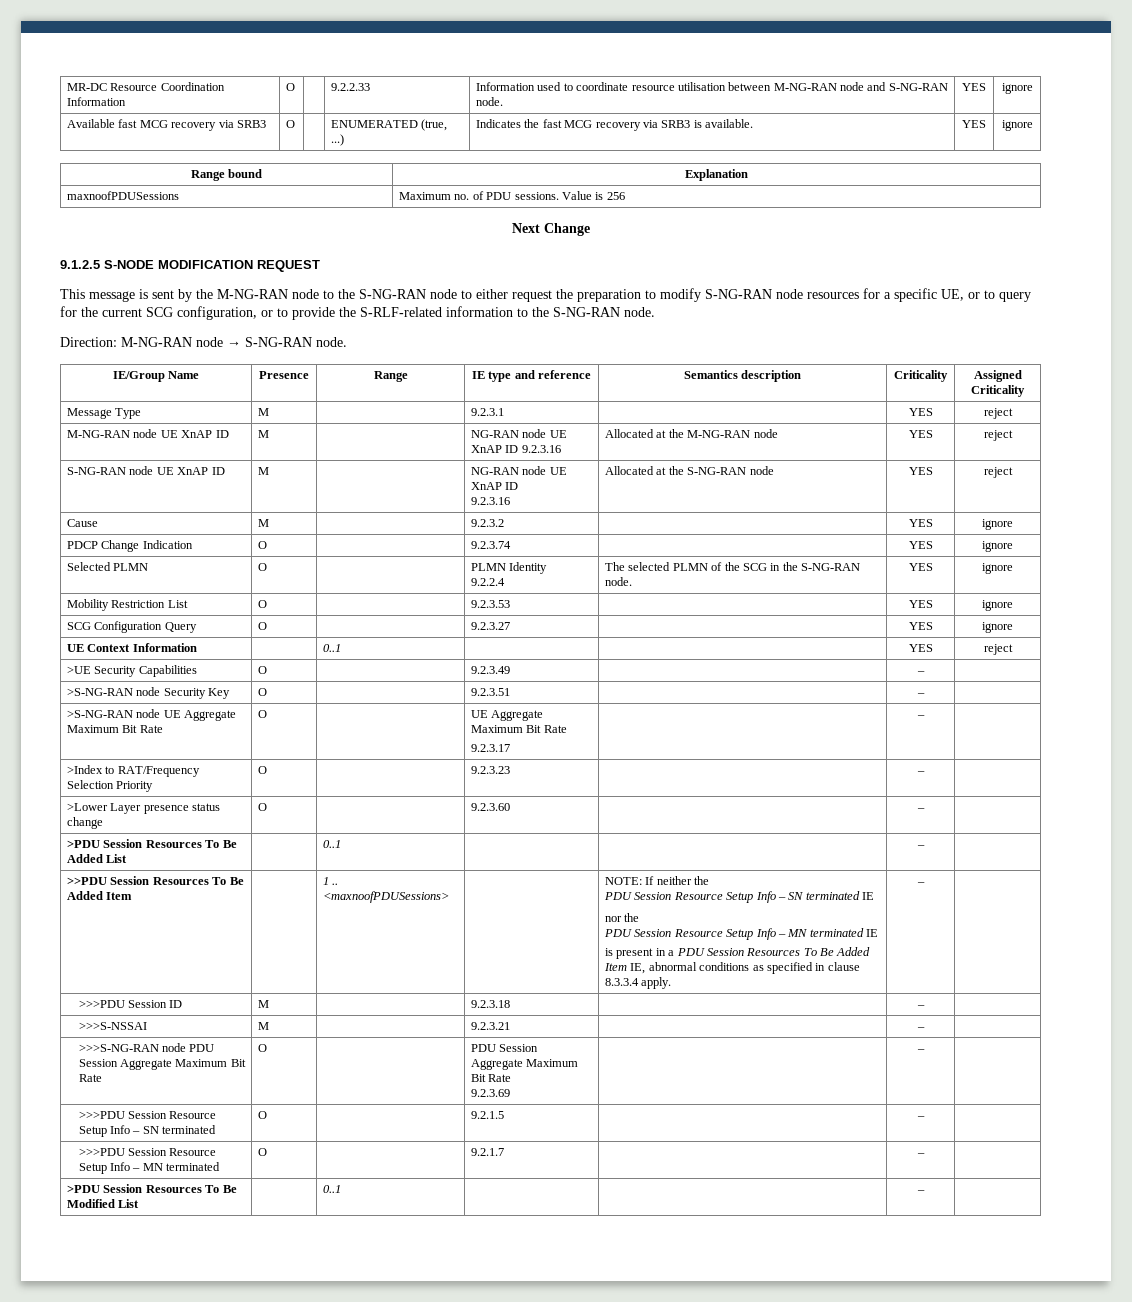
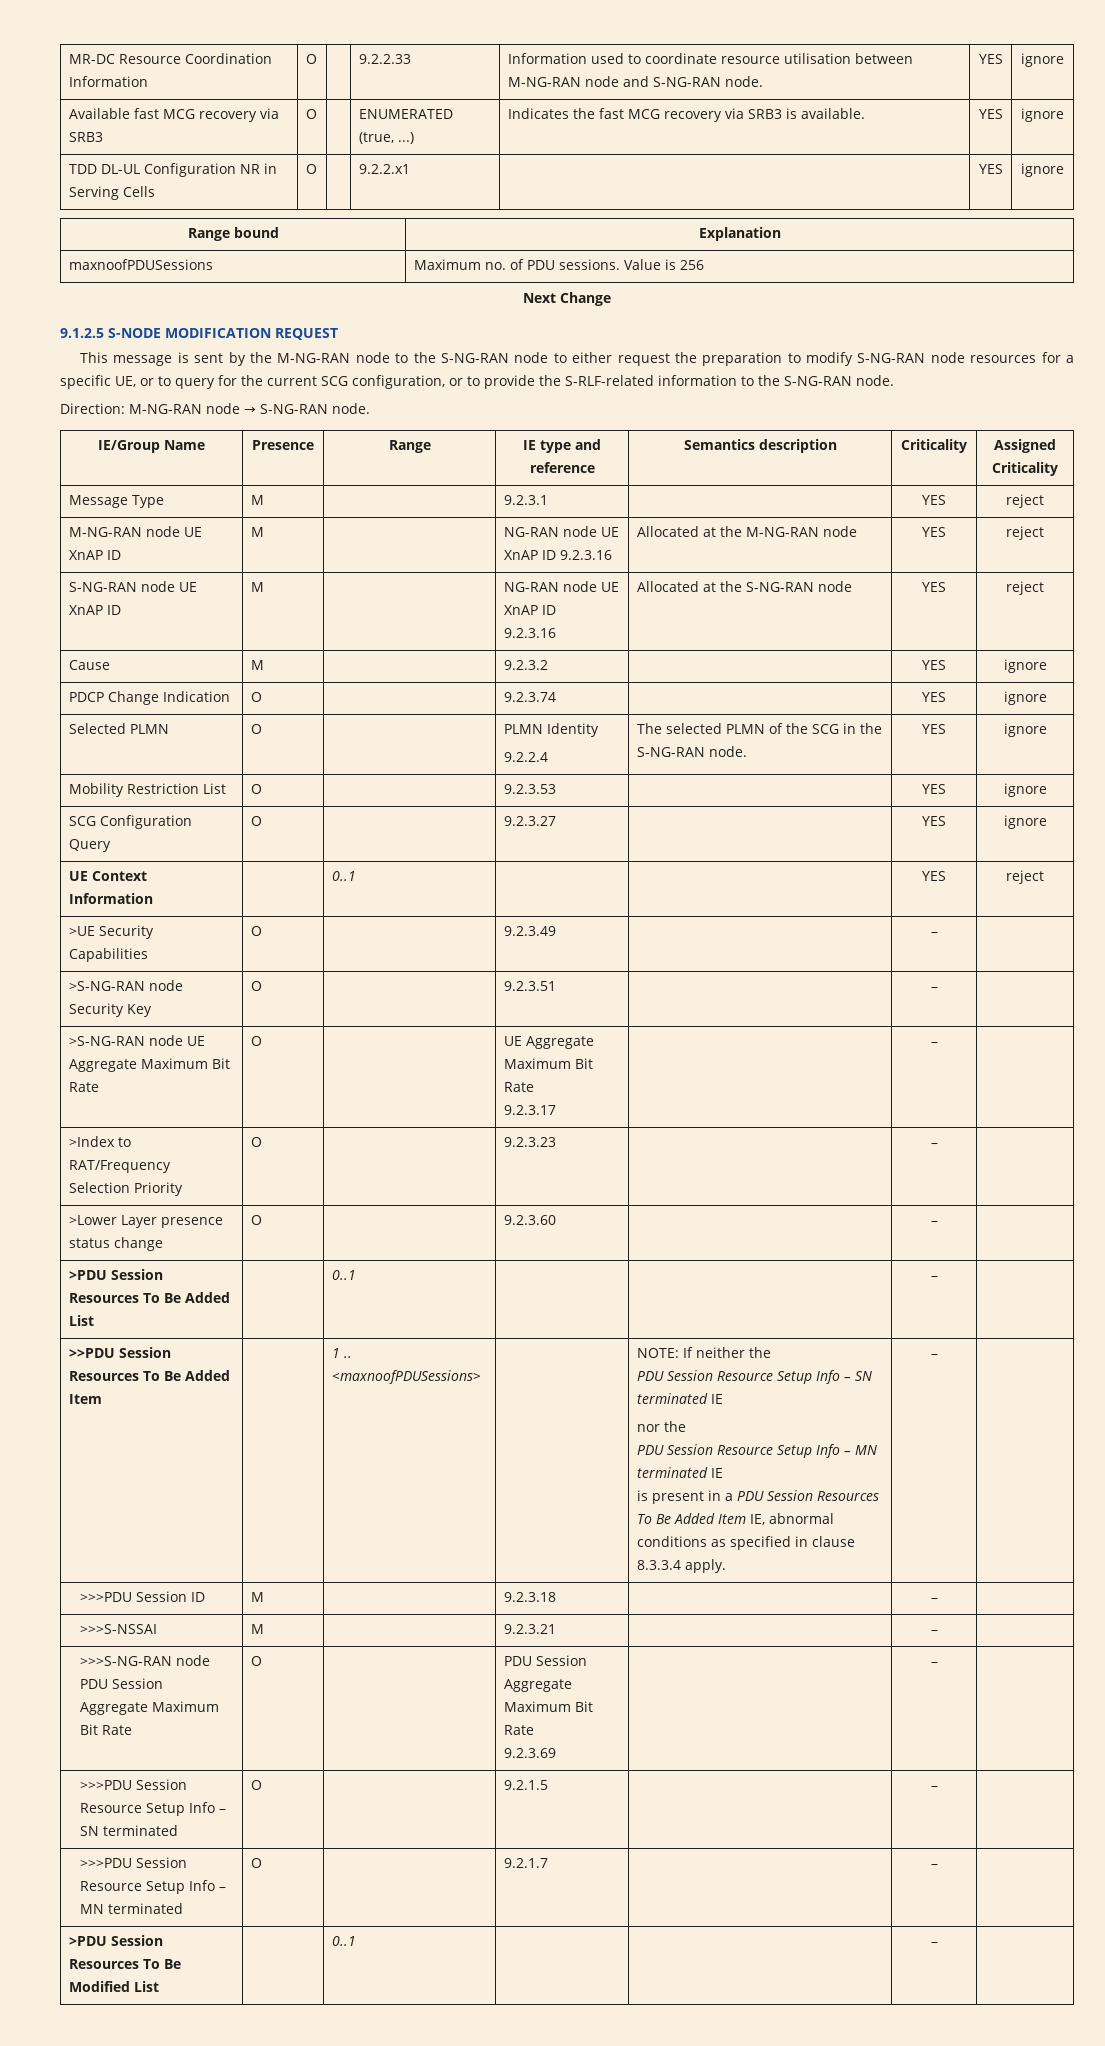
(1033, 125) none -> [68,163,277,177] [68,186,155,200] [305,164,317,174] [358,164,410,174] [978,164,1003,174] [1021,163,1064,177] // TDD DL-UL Configuration NR in Serving Cells | O | | 9.2.2.x1 | | YES | ignore

